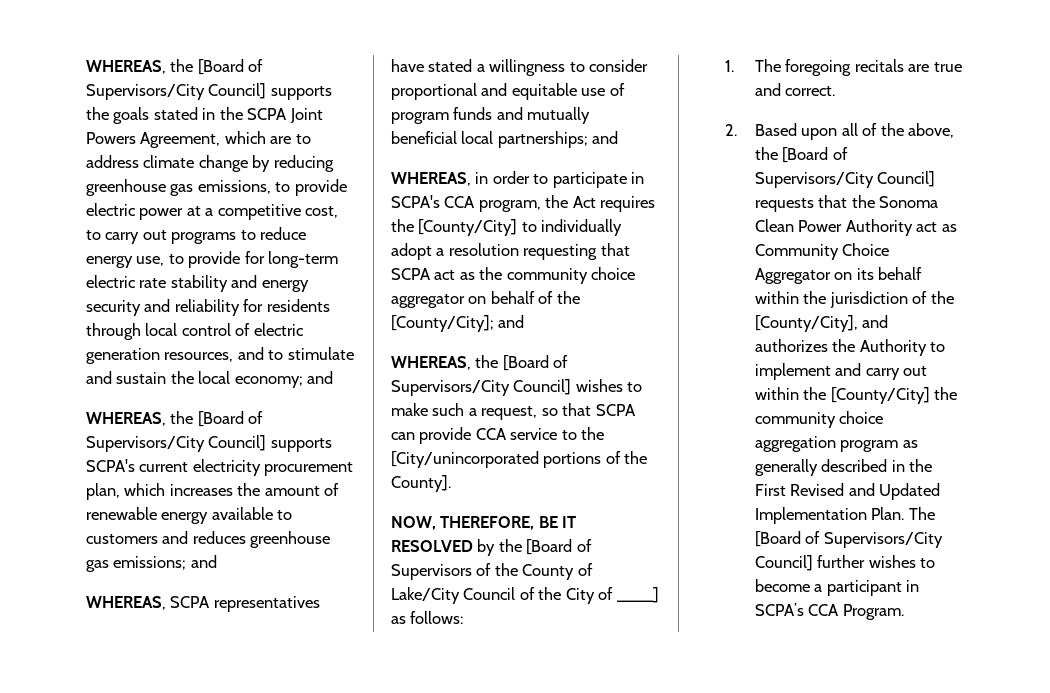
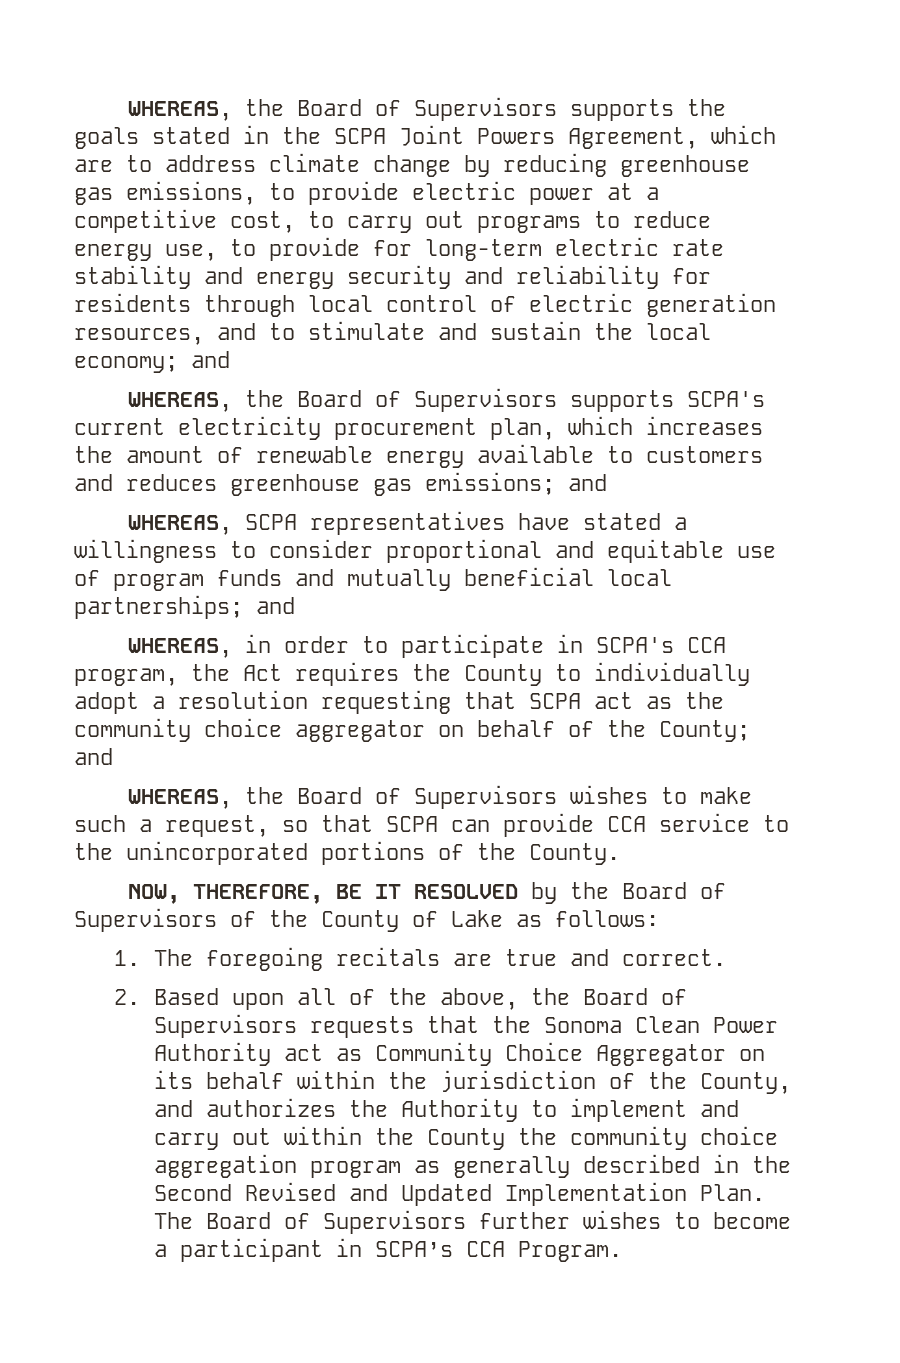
[86,59,264,75] [86,83,267,100] WHEREAS, the [Board of Supervisors/City Council] -> [127,97,557,121] WHEREAS, the Board of Supervisors
[197,411,264,427] [86,435,267,452] [Board of Supervisors/City Council] -> [296,388,557,412] Board of Supervisors
[418,219,518,236] [County/City] -> [464,664,542,686] County
[391,315,525,332] [391,355,569,371] [391,379,572,396] [County/City]; and // WHEREAS, the [Board of Supervisors/City Council] -> [659,720,750,742] [74,748,113,765] [127,785,557,809] County; and // WHEREAS, the Board of Supervisors
[391,451,539,468] [City/unincorporated -> [126,841,308,865] unincorporated
[391,475,451,492] County]. -> [529,843,620,865] County.
[526,539,573,555] [Board -> [621,882,687,899] Board
[391,587,659,604] Lake/City Council of the City of ____] -> [451,910,503,927] Lake
[782,147,848,163] [754,171,936,188] [Board of Supervisors/City Council] -> [582,988,687,1005] [153,1014,297,1038] Board of Supervisors
[754,315,858,332] [County/City], -> [699,1072,791,1094] County,
[830,387,930,404] [County/City] -> [426,1128,505,1150] County
[754,484,786,496] First -> [153,1184,232,1201] Second
[754,531,943,548] [754,555,813,571] [Board of Supervisors/City Council] -> [205,1210,466,1234] Board of Supervisors

